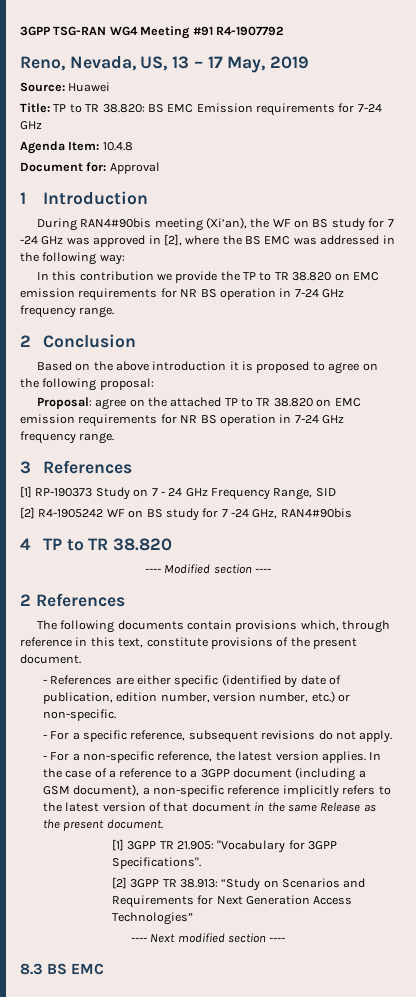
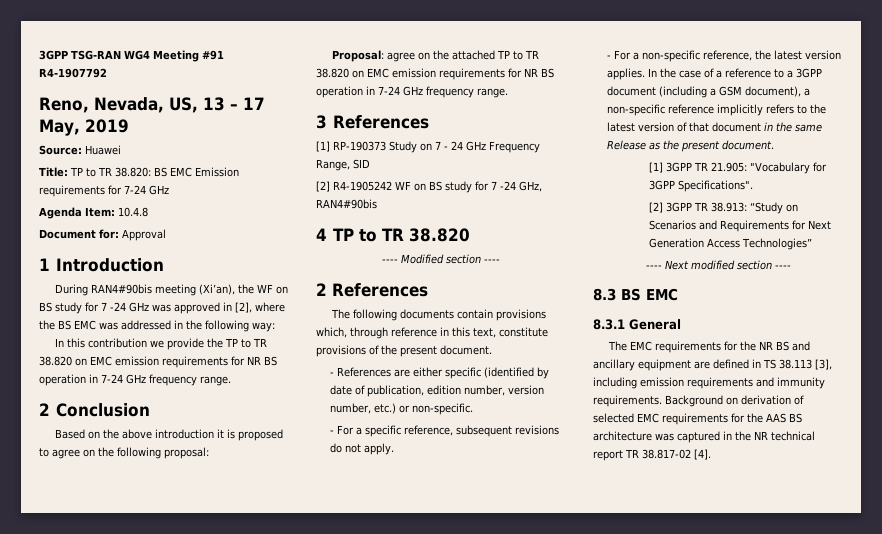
(105, 969) none -> [593,319,681,330] [608,341,811,353] [593,359,832,371] [593,377,825,389] [593,395,804,407] [593,413,802,425] [593,431,815,443] [593,449,711,461] // 8.3.1 General // The EMC requirements for the NR BS and ancillary equipment are defined in TS 38.113 [3], including emission requirements and immunity requirements. Background on derivation of selected EMC requirements for the AAS BS architecture was captured in the NR technical report TR 38.817-02 [4].

